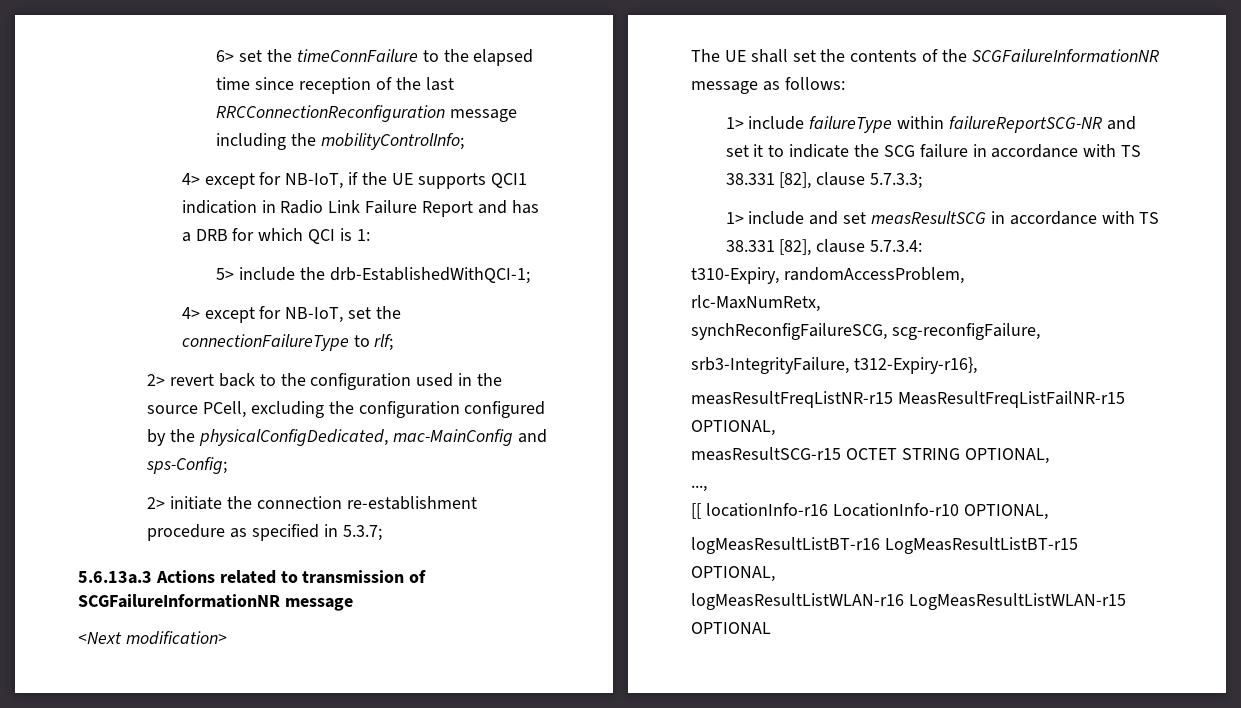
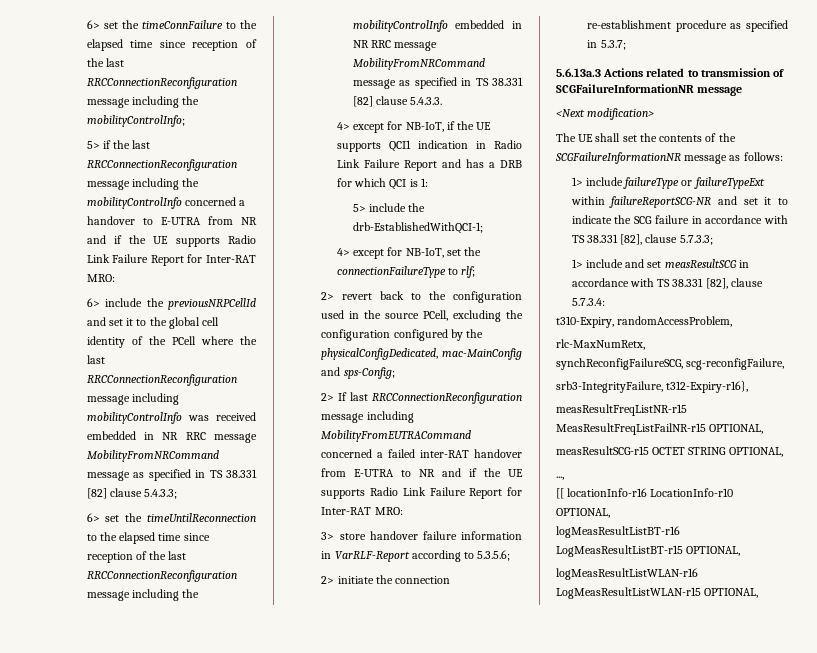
(465, 141) none -> [86,140,151,149] [86,159,237,171] [86,178,200,190] [86,197,246,209] [86,216,257,225] [86,235,256,247] [86,254,256,266] [86,274,115,282] [86,298,256,310] [86,317,220,329] [86,336,257,348] [86,355,105,364] [86,374,237,386] [86,393,179,405] [86,412,256,424] [86,431,257,443] [86,450,219,462] [86,469,257,481] [86,488,178,499] [86,513,256,522] [86,532,210,544] [86,551,187,563] [86,570,237,582] [86,589,200,601] [352,20,522,32] [352,40,438,51] [352,58,485,70] [352,77,523,89] [352,96,443,107] // 5> if the last RRCConnectionReconfiguration message including the mobilityControlInfo concerned a handover to E-UTRA from NR and if the UE supports Radio Link Failure Report for Inter-RAT MRO: // 6> include the previousNRPCellId and set it to the global cell identity of the PCell where the last RRCConnectionReconfiguration message including mobilityControlInfo was received embedded in NR RRC message MobilityFromNRCommand message as specified in TS 38.331 [82] clause 5.4.3.3; // 6> set the timeUntilReconnection to the elapsed time since reception of the last RRCConnectionReconfiguration message including the mobilityControlInfo embedded in NR RRC message MobilityFromNRCommand message as specified in TS 38.331 [82] clause 5.4.3.3.
(228, 465) none -> [321,392,522,404] [321,411,414,423] [321,430,472,442] [321,449,522,458] [321,468,523,477] [321,487,522,499] [321,507,403,515] [321,531,522,540] [321,550,511,562] // 2> If last RRCConnectionReconfiguration message including MobilityFromEUTRACommand concerned a failed inter-RAT handover from E-UTRA to NR and if the UE supports Radio Link Failure Report for Inter-RAT MRO: // 3> store handover failure information in VarRLF-Report according to 5.3.5.6;
(893, 124) none -> [681,177,765,189] or failureTypeExt
[691,622,771,634] OPTIONAL -> [704,588,759,598] OPTIONAL,

